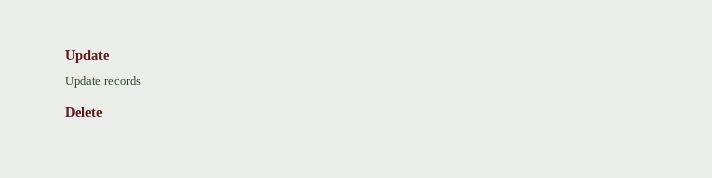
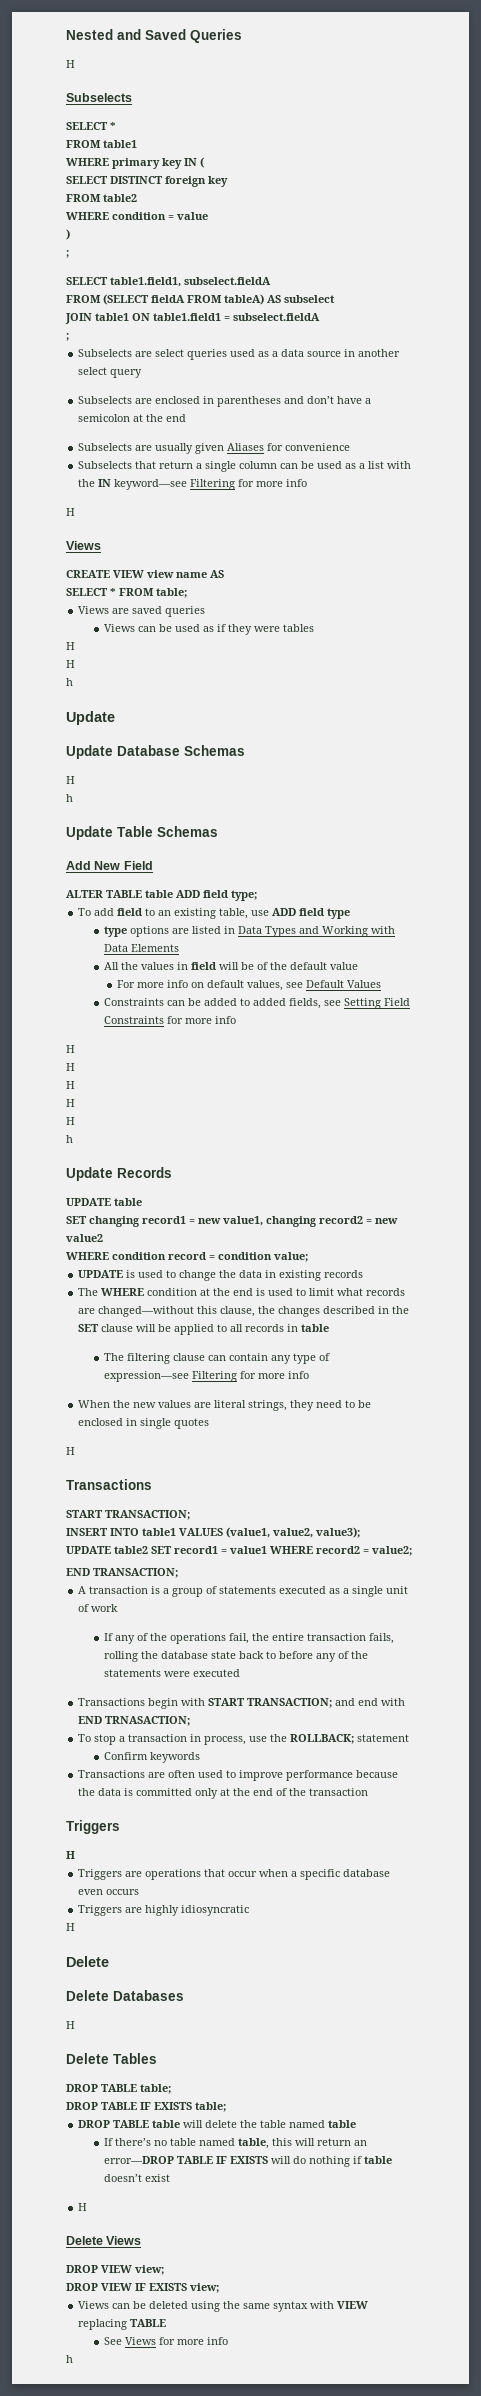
[65,50,110,63] [65,76,142,88] [65,107,103,117] Update // Update records // Delete -> [66,29,242,43] [66,60,75,68] [66,93,132,102] [66,122,116,130] [66,140,137,148] [66,157,205,169] [66,176,228,187] [66,194,137,202] [66,212,208,220] [66,229,70,240] [66,250,69,258] [66,277,271,287] [66,294,335,305] [65,313,320,324] [66,333,69,341] [78,349,401,360] [78,367,143,378] [78,396,372,407] [78,414,187,422] [78,443,351,454] [78,461,412,472] [78,479,308,490] [66,508,75,516] [66,541,101,550] [66,570,224,578] [66,588,187,598] [78,606,206,617] [103,624,314,635] [66,642,75,650] [66,660,75,668] [66,678,73,686] [66,711,115,725] [66,745,245,759] [66,776,75,784] [66,794,73,802] [66,826,218,840] [66,861,153,870] [66,890,257,901] [78,908,351,919] [103,926,395,937] [103,944,179,952] [103,962,358,970] [116,980,381,991] [103,998,410,1009] [103,1016,236,1024] [66,1045,75,1053] [66,1063,75,1071] [66,1081,75,1089] [66,1099,75,1107] [66,1117,75,1125] [66,1135,73,1143] [66,1167,172,1181] [66,1198,142,1206] [66,1216,398,1227] [66,1234,103,1242] [66,1252,308,1262] [78,1270,364,1281] [78,1288,406,1296] [78,1306,410,1317] [78,1324,330,1335] [103,1353,330,1364] [103,1371,309,1382] [78,1400,372,1411] [78,1418,210,1429] [66,1447,75,1455] [66,1479,152,1490] [66,1510,190,1520] [66,1527,360,1538] [66,1546,412,1556] [66,1568,178,1578] [78,1586,409,1597] [78,1604,119,1612] [103,1633,394,1644] [103,1651,368,1662] [103,1669,240,1677] [78,1698,406,1709] [78,1716,191,1726] [78,1734,410,1745] [103,1752,200,1763] [78,1770,399,1781] [78,1788,369,1799] [66,1820,120,1834] [66,1851,75,1859] [78,1869,391,1880] [78,1889,140,1895] [78,1905,250,1916] [66,1923,75,1931] [66,1956,109,1967] [66,1990,184,2001] [66,2021,75,2029] [66,2053,157,2064] [66,2084,171,2094] [66,2102,226,2112] [78,2120,357,2128] [103,2138,367,2149] [103,2156,392,2167] [103,2174,170,2182] [78,2203,88,2211] [66,2236,142,2245] [66,2265,164,2275] [66,2283,219,2293] [78,2301,369,2312] [78,2319,167,2330] [103,2337,228,2345] [66,2355,73,2363] Nested and Saved Queries // H // Subselects // SELECT * // FROM table1 // WHERE primary key IN ( // SELECT DISTINCT foreign key // FROM table2 // WHERE condition = value // ) // ; // SELECT table1.field1, subselect.fieldA // FROM (SELECT fieldA FROM tableA) AS subselect // JOIN table1 ON table1.field1 = subselect.fieldA // ; // Subselects are select queries used as a data source in another select query // Subselects are enclosed in parentheses and don’t have a semicolon at the end // Subselects are usually given Aliases for convenience // Subselects that return a single column can be used as a list with the IN keyword—see Filtering for more info // H // Views // CREATE VIEW view name AS // SELECT * FROM table; // Views are saved queries // Views can be used as if they were tables // H // H // h // Update // Update Database Schemas // H // h // Update Table Schemas // Add New Field // ALTER TABLE table ADD field type; // To add field to an existing table, use ADD field type // type options are listed in Data Types and Working with Data Elements // All the values in field will be of the default value // For more info on default values, see Default Values // Constraints can be added to added fields, see Setting Field Constraints for more info // H // H // H // H // H // h // Update Records // UPDATE table // SET changing record1 = new value1, changing record2 = new value2 // WHERE condition record = condition value; // UPDATE is used to change the data in existing records // The WHERE condition at the end is used to limit what records are changed—without this clause, the changes described in the SET clause will be applied to all records in table // The filtering clause can contain any type of expression—see Filtering for more info // When the new values are literal strings, they need to be enclosed in single quotes // H // Transactions // START TRANSACTION; // INSERT INTO table1 VALUES (value1, value2, value3); // UPDATE table2 SET record1 = value1 WHERE record2 = value2; // END TRANSACTION; // A transaction is a group of statements executed as a single unit of work // If any of the operations fail, the entire transaction fails, rolling the database state back to before any of the statements were executed // Transactions begin with START TRANSACTION; and end with END TRNASACTION; // To stop a transaction in process, use the ROLLBACK; statement // Confirm keywords // Transactions are often used to improve performance because the data is committed only at the end of the transaction // Triggers // H // Triggers are operations that occur when a specific database even occurs // Triggers are highly idiosyncratic // H // Delete // Delete Databases // H // Delete Tables // DROP TABLE table; // DROP TABLE IF EXISTS table; // DROP TABLE table will delete the table named table // If there’s no table named table, this will return an error—DROP TABLE IF EXISTS will do nothing if table doesn’t exist // H // Delete Views // DROP VIEW view; // DROP VIEW IF EXISTS view; // Views can be deleted using the same syntax with VIEW replacing TABLE // See Views for more info // h

